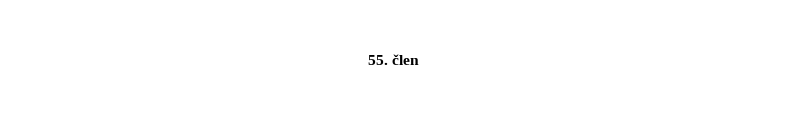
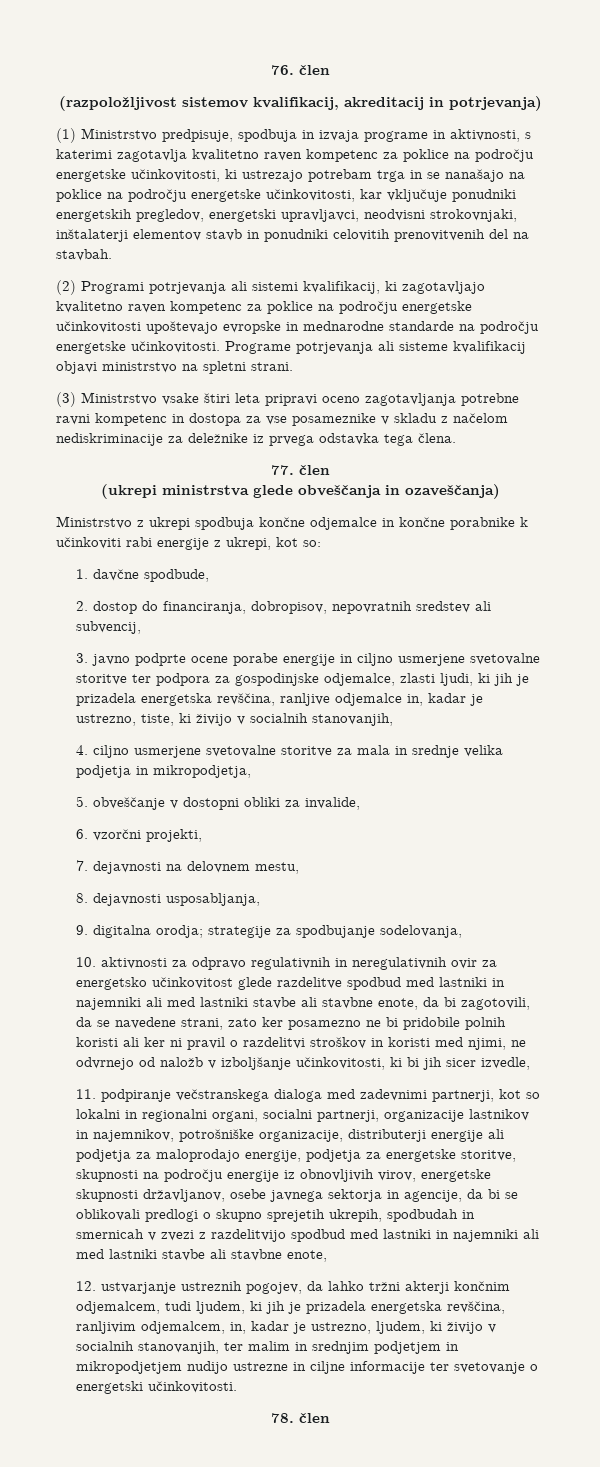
[367,54,420,65] 55. člen -> [270,65,330,75] [58,96,542,111] [56,128,531,143] [56,149,534,162] [56,169,525,182] [56,189,516,202] [56,209,517,222] [56,229,529,242] [56,249,112,261] [56,280,485,295] [56,301,472,314] [56,321,539,334] [56,341,526,354] [56,361,293,374] [56,392,519,407] [56,413,508,426] [56,433,456,446] [270,465,330,475] [100,484,500,499] [56,516,528,530] [56,537,321,550] [75,569,209,582] [75,601,491,614] [75,621,141,634] [75,653,540,666] [75,673,529,686] [75,693,483,706] [75,713,393,726] [75,745,503,758] [75,765,251,778] [75,796,360,810] [75,829,202,842] [75,860,299,874] [75,893,260,906] [75,925,462,938] [75,957,497,970] [75,977,505,990] [75,997,530,1010] [75,1017,506,1030] [75,1037,526,1050] [75,1057,530,1070] [75,1089,540,1102] [75,1109,529,1122] [75,1129,504,1142] [75,1149,516,1162] [75,1169,491,1182] [75,1189,518,1202] [75,1209,475,1222] [75,1229,539,1242] [75,1249,327,1262] [75,1281,510,1294] [75,1301,505,1314] [75,1321,496,1334] [75,1341,459,1354] [75,1361,538,1374] [75,1381,237,1394] [270,1413,330,1423] 76. člen // (razpoložljivost sistemov kvalifikacij, akreditacij in potrjevanja) // (1) Ministrstvo predpisuje, spodbuja in izvaja programe in aktivnosti, s katerimi zagotavlja kvalitetno raven kompetenc za poklice na področju energetske učinkovitosti, ki ustrezajo potrebam trga in se nanašajo na poklice na področju energetske učinkovitosti, kar vključuje ponudniki energetskih pregledov, energetski upravljavci, neodvisni strokovnjaki, inštalaterji elementov stavb in ponudniki celovitih prenovitvenih del na stavbah. // (2) Programi potrjevanja ali sistemi kvalifikacij, ki zagotavljajo kvalitetno raven kompetenc za poklice na področju energetske učinkovitosti upoštevajo evropske in mednarodne standarde na področju energetske učinkovitosti. Programe potrjevanja ali sisteme kvalifikacij objavi ministrstvo na spletni strani. // (3) Ministrstvo vsake štiri leta pripravi oceno zagotavljanja potrebne ravni kompetenc in dostopa za vse posameznike v skladu z načelom nediskriminacije za deležnike iz prvega odstavka tega člena. // 77. člen // (ukrepi ministrstva glede obveščanja in ozaveščanja) // Ministrstvo z ukrepi spodbuja končne odjemalce in končne porabnike k učinkoviti rabi energije z ukrepi, kot so: // 1. davčne spodbude, // 2. dostop do financiranja, dobropisov, nepovratnih sredstev ali subvencij, // 3. javno podprte ocene porabe energije in ciljno usmerjene svetovalne storitve ter podpora za gospodinjske odjemalce, zlasti ljudi, ki jih je prizadela energetska revščina, ranljive odjemalce in, kadar je ustrezno, tiste, ki živijo v socialnih stanovanjih, // 4. ciljno usmerjene svetovalne storitve za mala in srednje velika podjetja in mikropodjetja, // 5. obveščanje v dostopni obliki za invalide, // 6. vzorčni projekti, // 7. dejavnosti na delovnem mestu, // 8. dejavnosti usposabljanja, // 9. digitalna orodja; strategije za spodbujanje sodelovanja, // 10. aktivnosti za odpravo regulativnih in neregulativnih ovir za energetsko učinkovitost glede razdelitve spodbud med lastniki in najemniki ali med lastniki stavbe ali stavbne enote, da bi zagotovili, da se navedene strani, zato ker posamezno ne bi pridobile polnih koristi ali ker ni pravil o razdelitvi stroškov in koristi med njimi, ne odvrnejo od naložb v izboljšanje učinkovitosti, ki bi jih sicer izvedle, // 11. podpiranje večstranskega dialoga med zadevnimi partnerji, kot so lokalni in regionalni organi, socialni partnerji, organizacije lastnikov in najemnikov, potrošniške organizacije, distributerji energije ali podjetja za maloprodajo energije, podjetja za energetske storitve, skupnosti na področju energije iz obnovljivih virov, energetske skupnosti državljanov, osebe javnega sektorja in agencije, da bi se oblikovali predlogi o skupno sprejetih ukrepih, spodbudah in smernicah v zvezi z razdelitvijo spodbud med lastniki in najemniki ali med lastniki stavbe ali stavbne enote, // 12. ustvarjanje ustreznih pogojev, da lahko tržni akterji končnim odjemalcem, tudi ljudem, ki jih je prizadela energetska revščina, ranljivim odjemalcem, in, kadar je ustrezno, ljudem, ki živijo v socialnih stanovanjih, ter malim in srednjim podjetjem in mikropodjetjem nudijo ustrezne in ciljne informacije ter svetovanje o energetski učinkovitosti. // 78. člen

